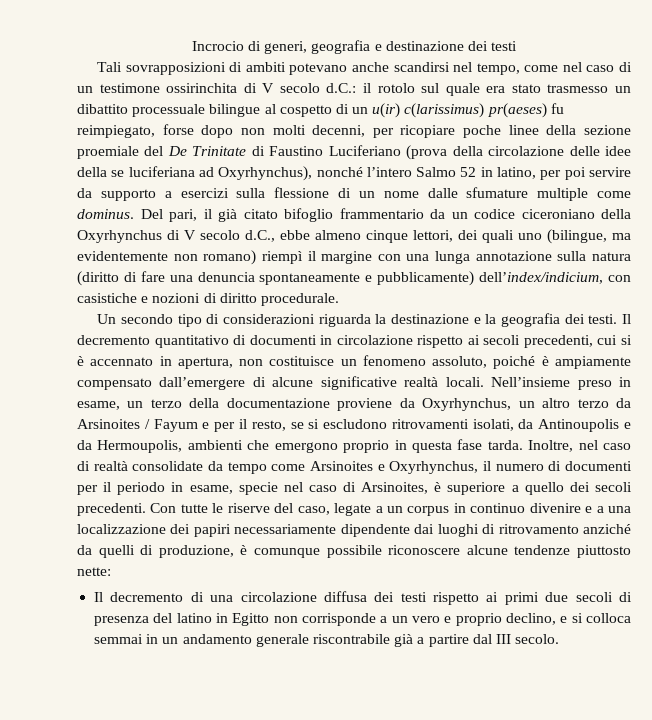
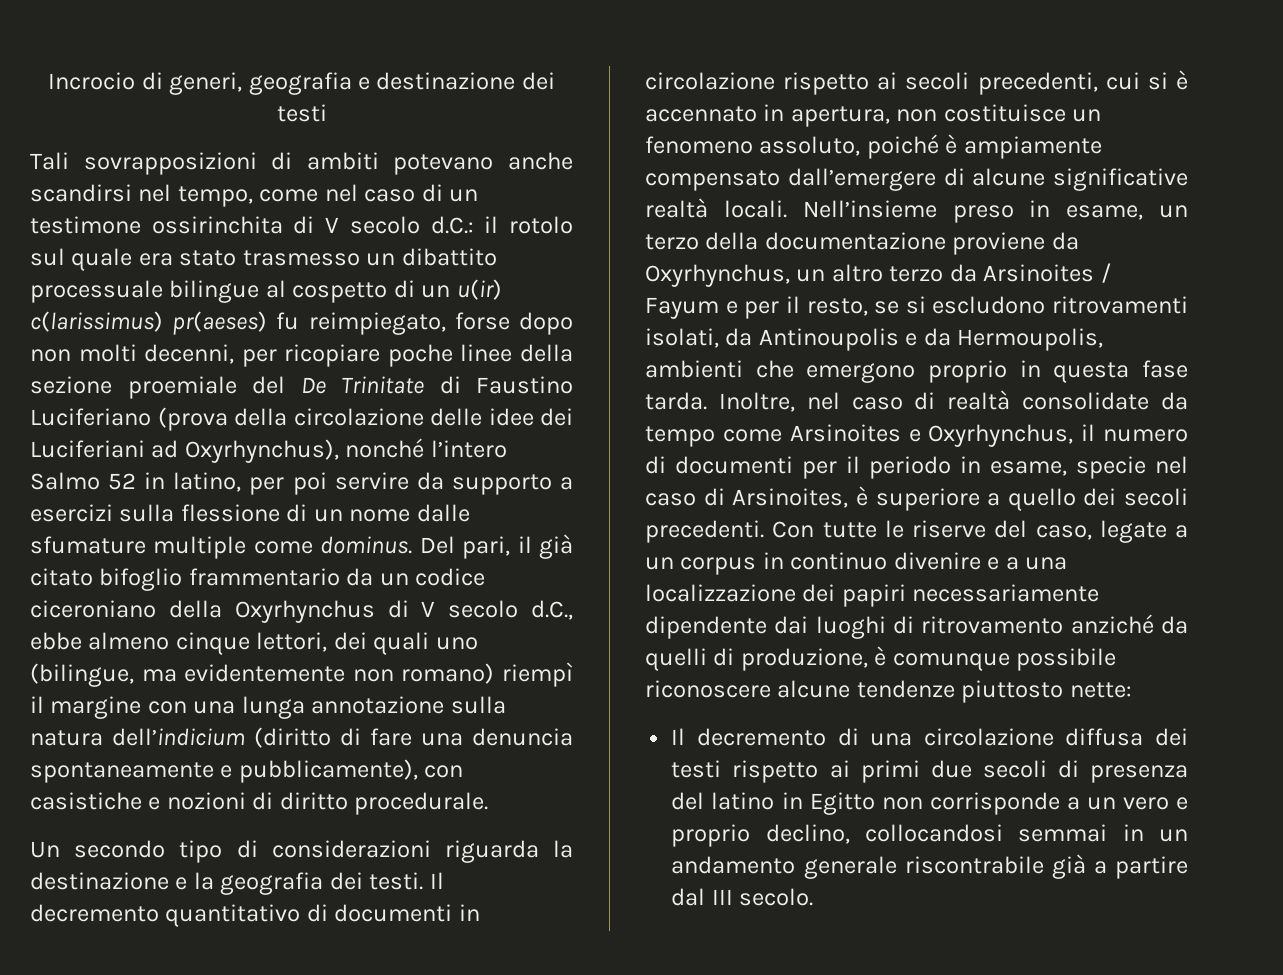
[77,166,195,177] della se luciferiana -> [540,408,573,426] [30,440,145,458] dei Luciferiani
(631, 256) none -> [112,728,245,746] dell’indicium
[377,271,604,286] pubblicamente) dell’index/indicium, -> [238,759,418,783] pubblicamente),
[560,613,631,623] e si colloca -> [865,824,1004,842] collocandosi

